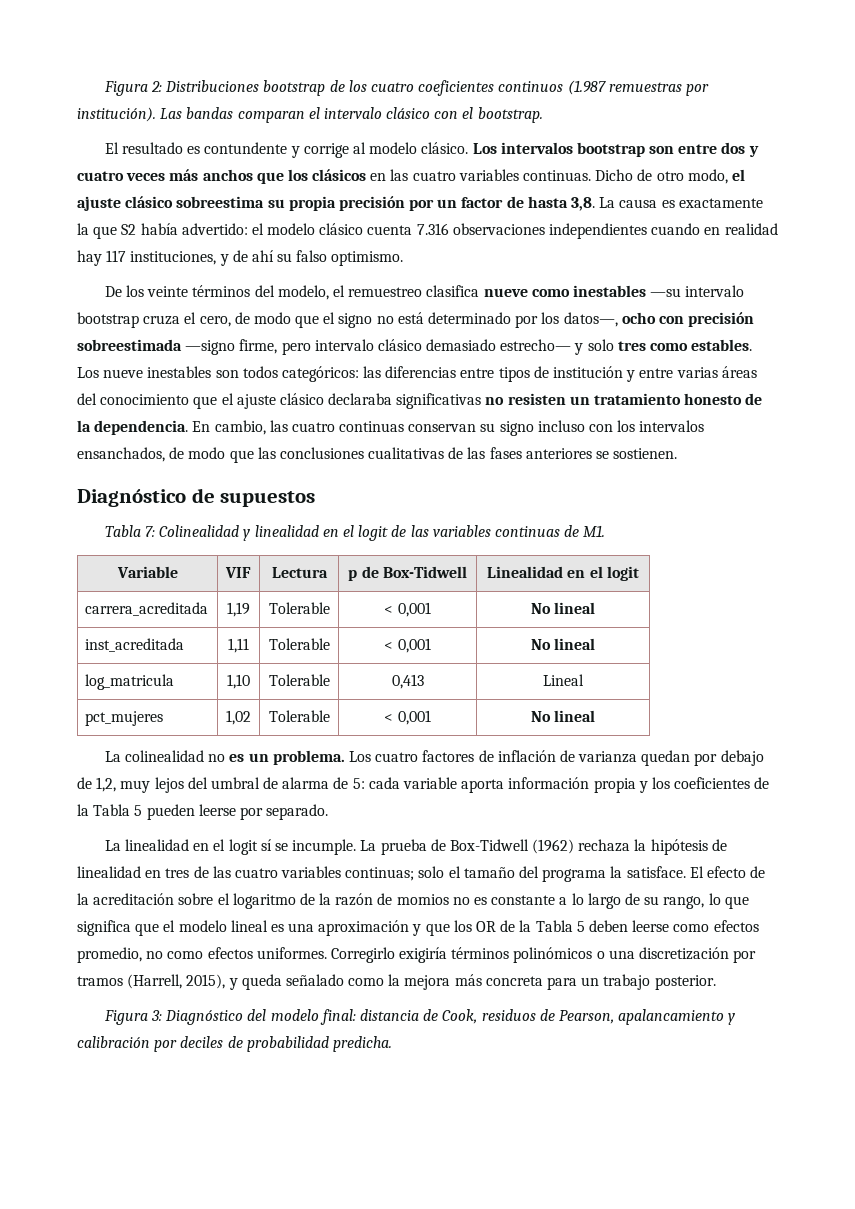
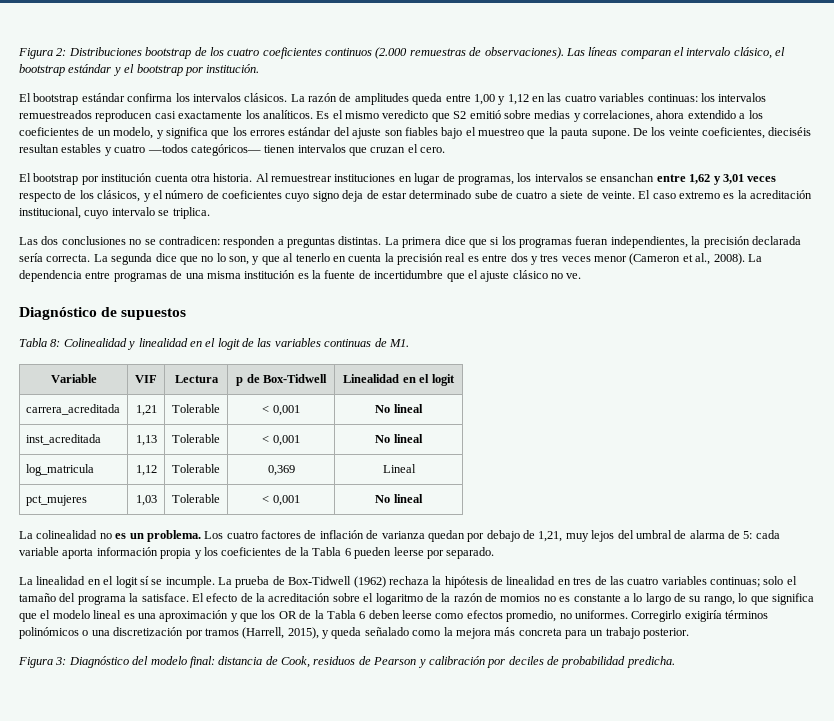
[567,80,709,96] [77,107,543,123] [104,142,759,158] [77,169,745,184] [77,196,763,211] [77,223,778,239] [77,250,404,266] [104,285,745,300] [77,312,755,328] [77,339,753,355] [77,366,757,382] [77,393,763,409] [77,420,705,436] [77,447,678,463] (1.987 remuestras por institución). Las bandas comparan el intervalo clásico con el bootstrap. // El resultado es contundente y corrige al modelo clásico. Los intervalos bootstrap son entre dos y cuatro veces más anchos que los clásicos en las cuatro variables continuas. Dicho de otro modo, el ajuste clásico sobreestima su propia precisión por un factor de hasta 3,8. La causa es exactamente la que S2 había advertido: el modelo clásico cuenta 7.316 observaciones independientes cuando en realidad hay 117 instituciones, y de ahí su falso optimismo. // De los veinte términos del modelo, el remuestreo clasifica nueve como inestables —su intervalo bootstrap cruza el cero, de modo que el signo no está determinado por los datos—, ocho con precisión sobreestimada —signo firme, pero intervalo clásico demasiado estrecho— y solo tres como estables. Los nueve inestables son todos categóricos: las diferencias entre tipos de institución y entre varias áreas del conocimiento que el ajuste clásico declaraba significativas no resisten un tratamiento honesto de la dependencia. En cambio, las cuatro continuas conservan su signo incluso con los intervalos ensanchados, de modo que las conclusiones cualitativas de las fases anteriores se sostienen. -> [375,47,786,59] [19,64,260,76] [19,93,767,105] [19,110,763,122] [19,127,812,139] [19,144,446,156] [19,173,777,185] [19,190,813,202] [19,207,210,219] [19,236,801,248] [19,253,762,265] [19,270,582,282] (2.000 remuestras de observaciones). Las líneas comparan el intervalo clásico, el bootstrap estándar y el bootstrap por institución. // El bootstrap estándar confirma los intervalos clásicos. La razón de amplitudes queda entre 1,00 y 1,12 en las cuatro variables continuas: los intervalos remuestreados reproducen casi exactamente los analíticos. Es el mismo veredicto que S2 emitió sobre medias y correlaciones, ahora extendido a los coeficientes de un modelo, y significa que los errores estándar del ajuste son fiables bajo el muestreo que la pauta supone. De los veinte coeficientes, dieciséis resultan estables y cuatro —todos categóricos— tienen intervalos que cruzan el cero. // El bootstrap por institución cuenta otra historia. Al remuestrear instituciones en lugar de programas, los intervalos se ensanchan entre 1,62 y 3,01 veces respecto de los clásicos, y el número de coeficientes cuyo signo deja de estar determinado sube de cuatro a siete de veinte. El caso extremo es la acreditación institucional, cuyo intervalo se triplica. // Las dos conclusiones no se contradicen: responden a preguntas distintas. La primera dice que si los programas fueran independientes, la precisión declarada sería correcta. La segunda dice que no lo son, y que al tenerlo en cuenta la precisión real es entre dos y tres veces menor (Cameron et al., 2008). La dependencia entre programas de una misma institución es la fuente de incertidumbre que el ajuste clásico no ve.
[145,526,156,537] 7: -> [50,339,61,347] 8:
[227,602,250,617] 1,19 -> [135,405,157,416] 1,21
[228,638,249,653] 1,11 -> [135,435,157,446] 1,13
[227,674,250,689] [268,674,330,686] [391,674,424,689] 1,10 | Tolerable | 0,413 -> [135,465,157,476] [172,464,220,473] [267,465,295,476] 1,12 | Tolerable | 0,369
[226,710,251,725] 1,02 -> [135,495,157,506] 1,03
[96,777,117,792] 1,2, -> [538,531,563,542] 1,21,
[134,805,143,816] 5 -> [344,548,351,556] 6
[576,921,585,932] 5 -> [359,611,366,619] 6
[167,947,253,959] como efectos -> (572, 616) none
[558,1009,725,1025] Pearson, apalancamiento -> [373,657,417,665] Pearson

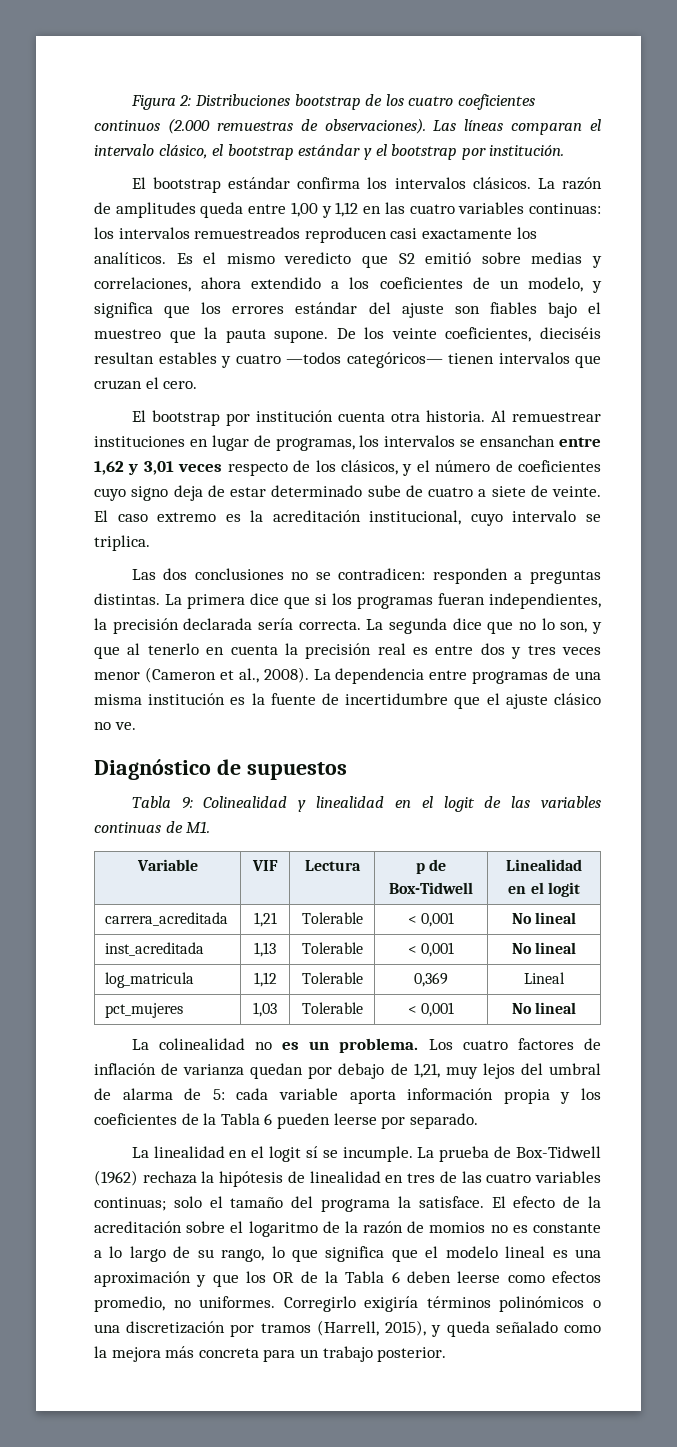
[50,339,61,347] 8: -> [181,797,193,809] 9:
[18,656,675,668] // Figura 3: Diagnóstico del modelo final: distancia de Cook, residuos de Pearson y calibración por deciles de probabilidad predicha. -> (447, 1354) none

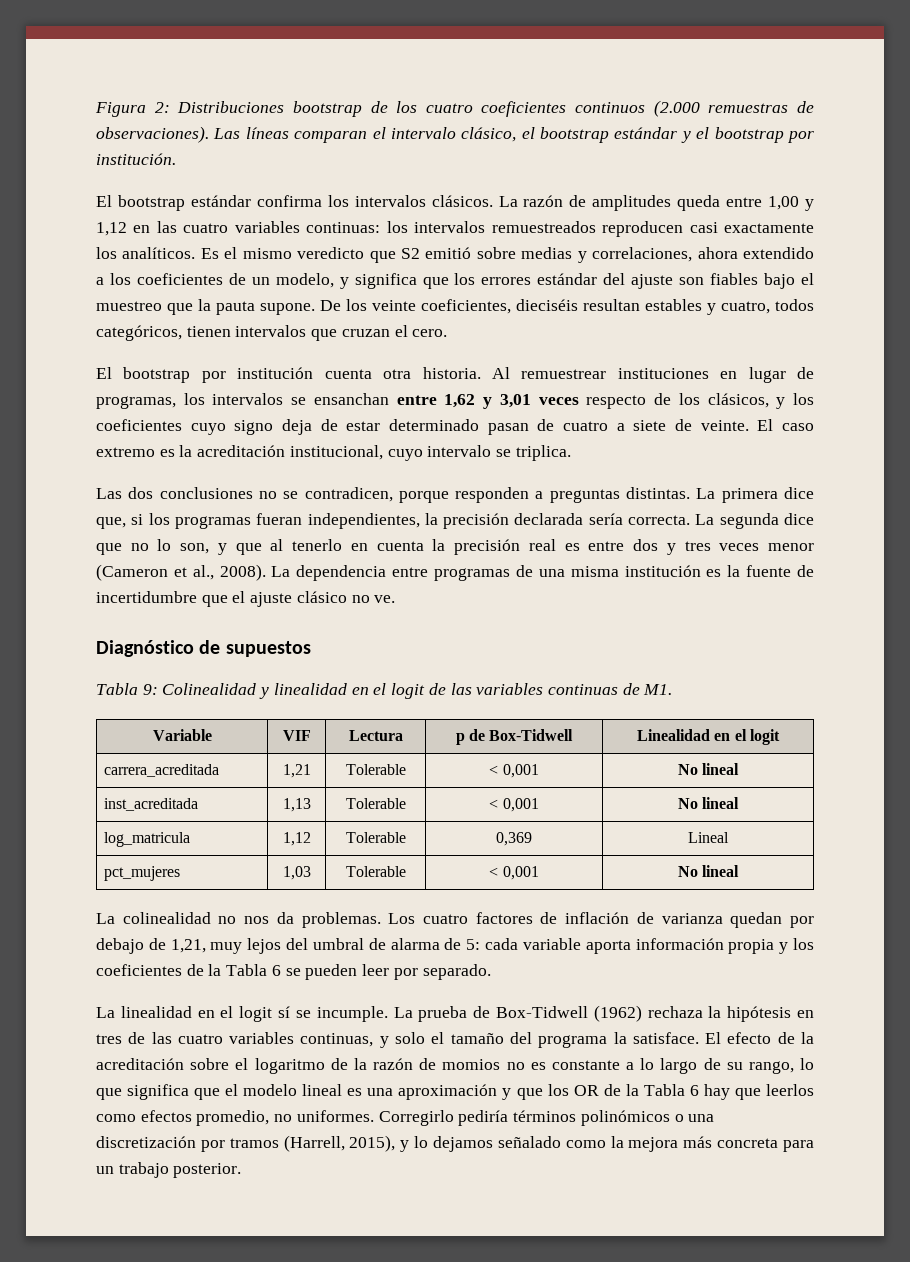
[235,352,443,368] cuatro —todos categóricos— -> [721,299,814,314] [96,325,182,341] cuatro, todos categóricos,
[416,460,513,472] el número de -> [793,393,815,405] los
[367,485,401,497] sube -> [487,423,529,435] pasan
[338,568,426,580] contradicen: -> [304,487,449,503] contradicen, porque
[284,596,310,609] que -> [96,517,126,529] que,
[282,1038,419,1053] es un problema. -> [244,912,381,928] nos da problemas.
[276,1113,377,1129] pueden leerse -> [285,964,390,980] se pueden leer
[287,1171,381,1183] de linealidad -> (792, 1014) none
[94,1197,166,1211] continuas; -> [300,1033,389,1048] continuas, y
[407,1271,501,1283] deben leerse -> [703,1084,815,1100] hay que leerlos
[364,1296,419,1312] exigiría -> [458,1110,509,1126] pediría
[446,1321,490,1337] queda -> [414,1136,493,1152] lo dejamos

